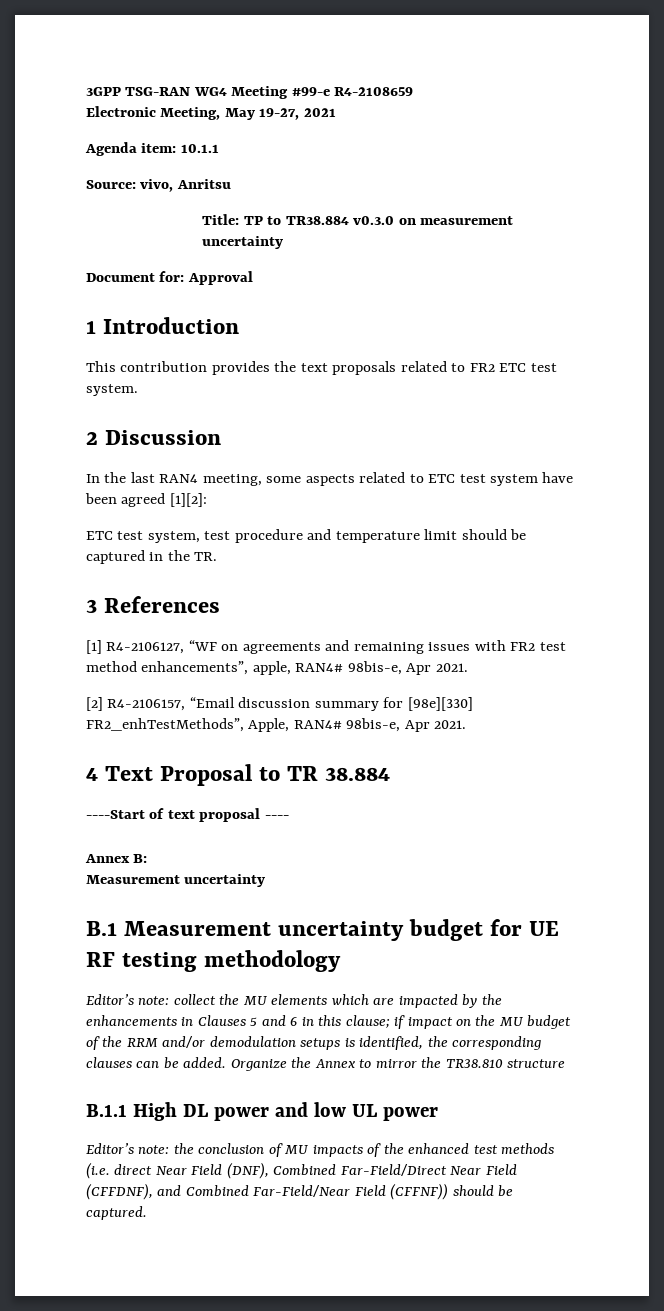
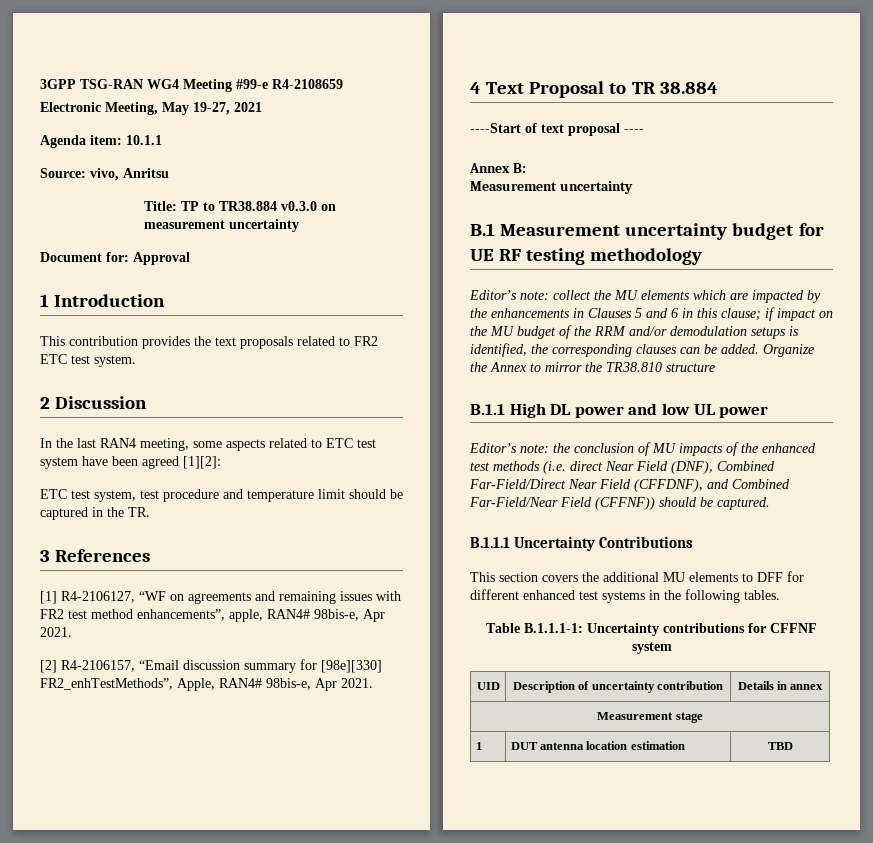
(147, 1213) none -> [470,536,694,551] [470,571,804,582] [470,589,780,603] [486,623,817,636] [631,642,672,654] [476,682,500,690] [512,681,724,693] [737,681,824,690] [597,712,703,723] [475,742,482,750] [510,741,685,750] [767,742,793,750] // B.1.1.1 Uncertainty Contributions // This section covers the additional MU elements to DFF for different enhanced test systems in the following tables. // Table B.1.1.1-1: Uncertainty contributions for CFFNF system // UID | Description of uncertainty contribution | Details in annex // Measurement stage // 1 | DUT antenna location estimation | TBD

